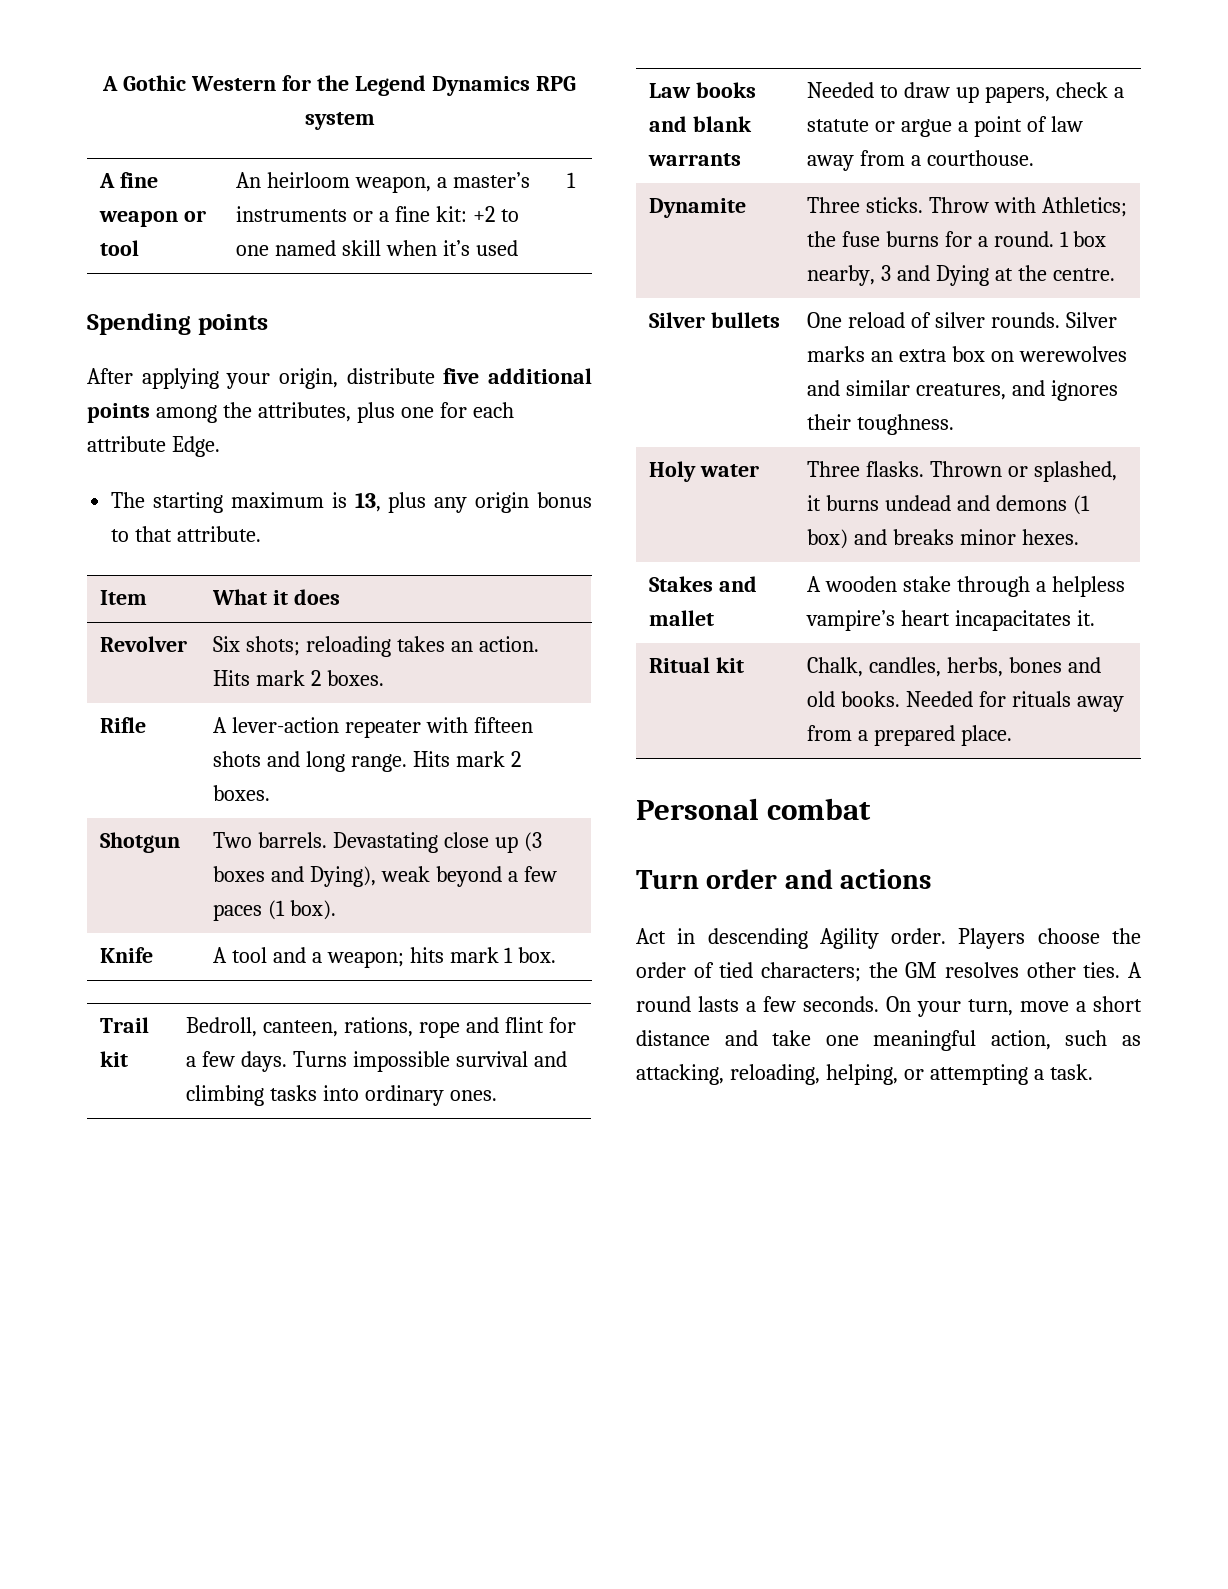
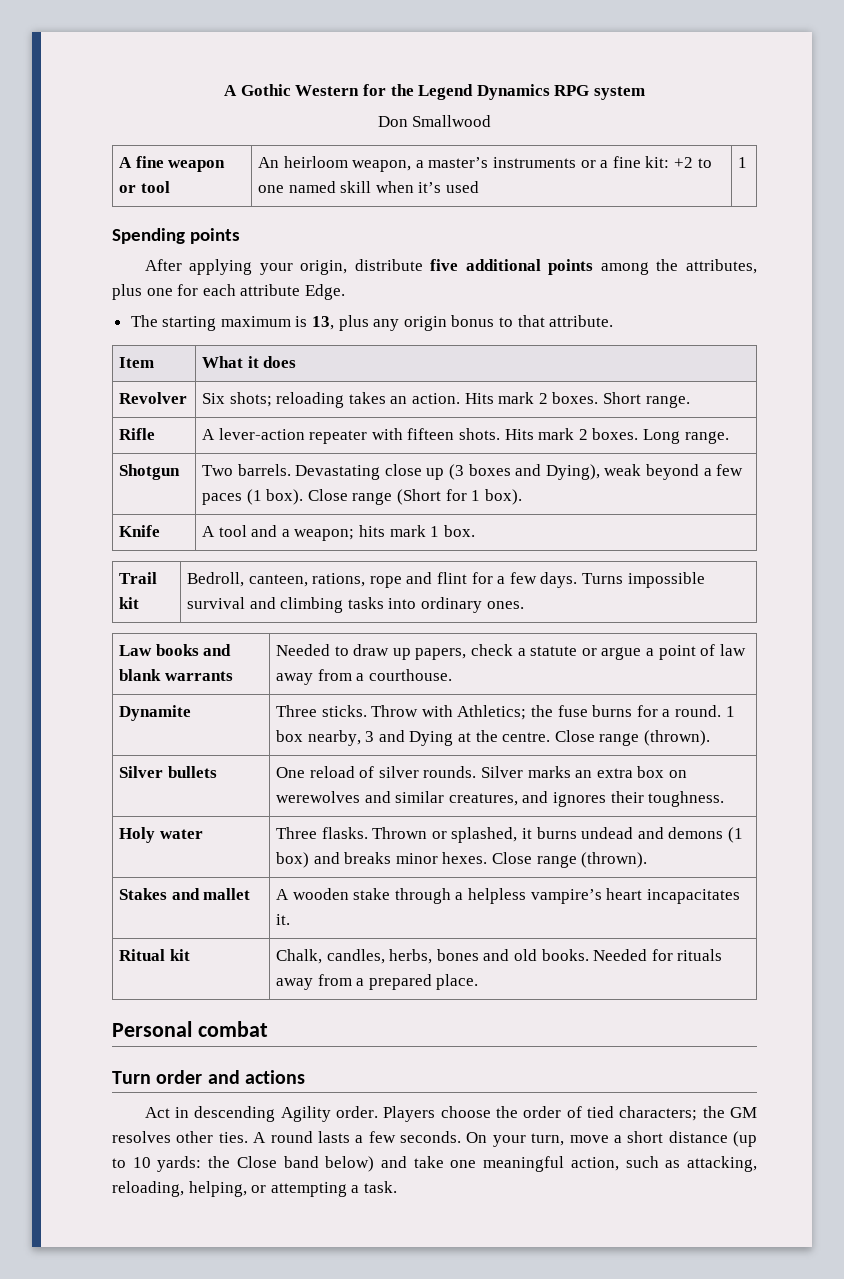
(375, 121) none -> [377,115,492,127] // Don Smallwood
(384, 678) none -> [603,392,690,408] Short range.
[212,751,521,772] [212,785,270,801] shots and long range. Hits mark 2 boxes. -> [459,428,729,444] shots. Hits mark 2 boxes. Long range.
(336, 910) none -> [307,489,522,505] Close range (Short for 1 box).
(1115, 274) none -> [554,730,711,746] Close range (thrown).
(1079, 537) none -> [492,852,648,868] Close range (thrown).
(710, 1038) none -> [733,1131,757,1147] [112,1156,375,1172] (up to 10 yards: the Close band below)

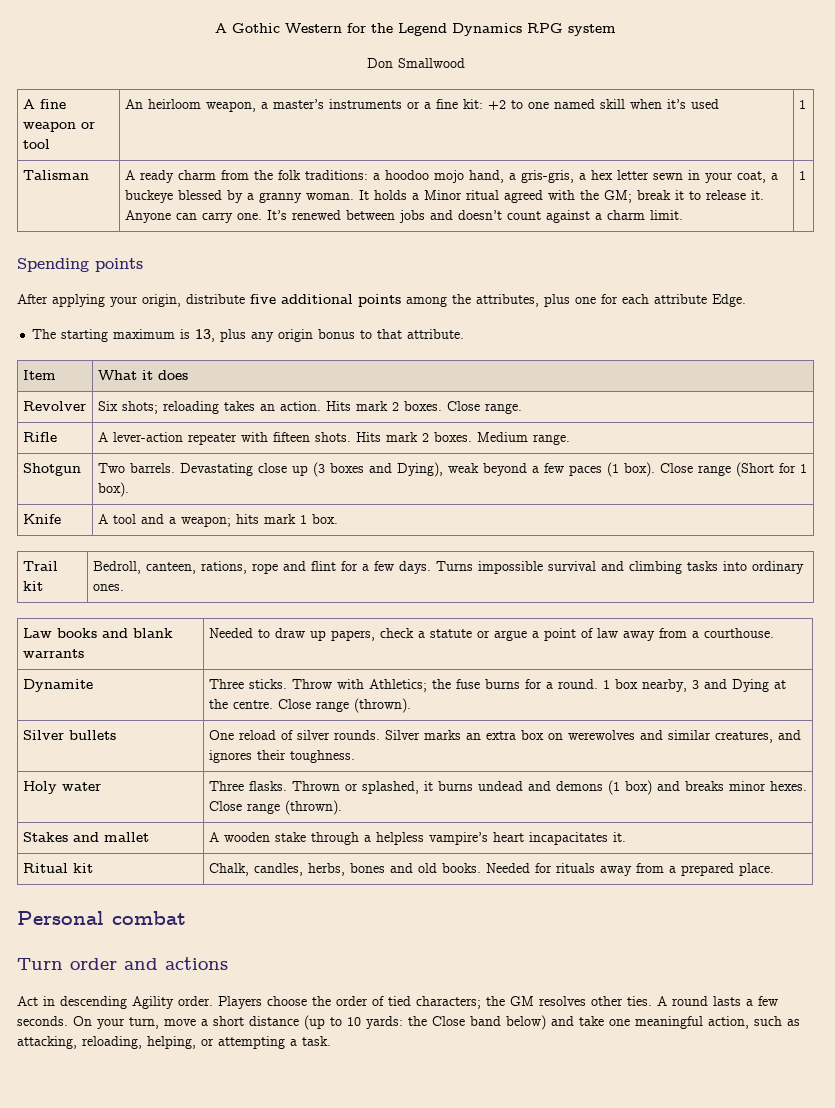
(748, 162) none -> [22,170,89,180] [124,170,778,183] [124,190,764,203] [124,210,683,223] [798,171,806,180] // Talisman | A ready charm from the folk traditions: a hoodoo mojo hand, a gris-gris, a hex letter sewn in your coat, a buckeye blessed by a granny woman. It holds a Minor ritual agreed with the GM; break it to release it. Anyone can carry one. It’s renewed between jobs and doesn’t count against a charm limit. | 1
[603,392,642,404] Short -> [446,401,480,411] Close
[643,429,681,444] Long -> [476,432,528,442] Medium

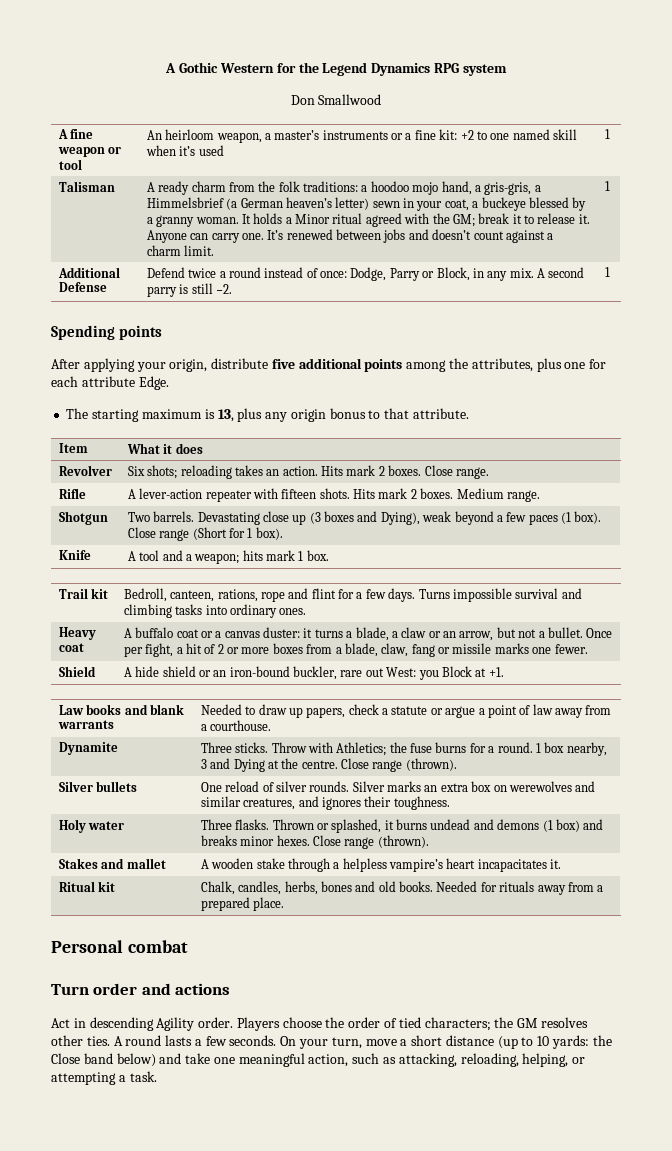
[590,170,649,180] hex letter -> [146,197,370,210] Himmelsbrief (a German heaven’s letter)
(806, 175) none -> [57,267,120,278] [58,282,107,292] [146,267,585,281] [146,283,232,297] [604,267,610,277] // Additional Defense | Defend twice a round instead of once: Dodge, Parry or Block, in any mix. A second parry is still −2. | 1
(124, 587) none -> [58,627,96,640] [58,643,84,652] [123,627,613,641] [123,643,588,657] [58,666,96,677] [123,666,504,680] // Heavy coat | A buffalo coat or a canvas duster: it turns a blade, a claw or an arrow, but not a bullet. Once per fight, a hit of 2 or more boxes from a blade, claw, fang or missile marks one fewer. // Shield | A hide shield or an iron-bound buckler, rare out West: you Block at +1.

